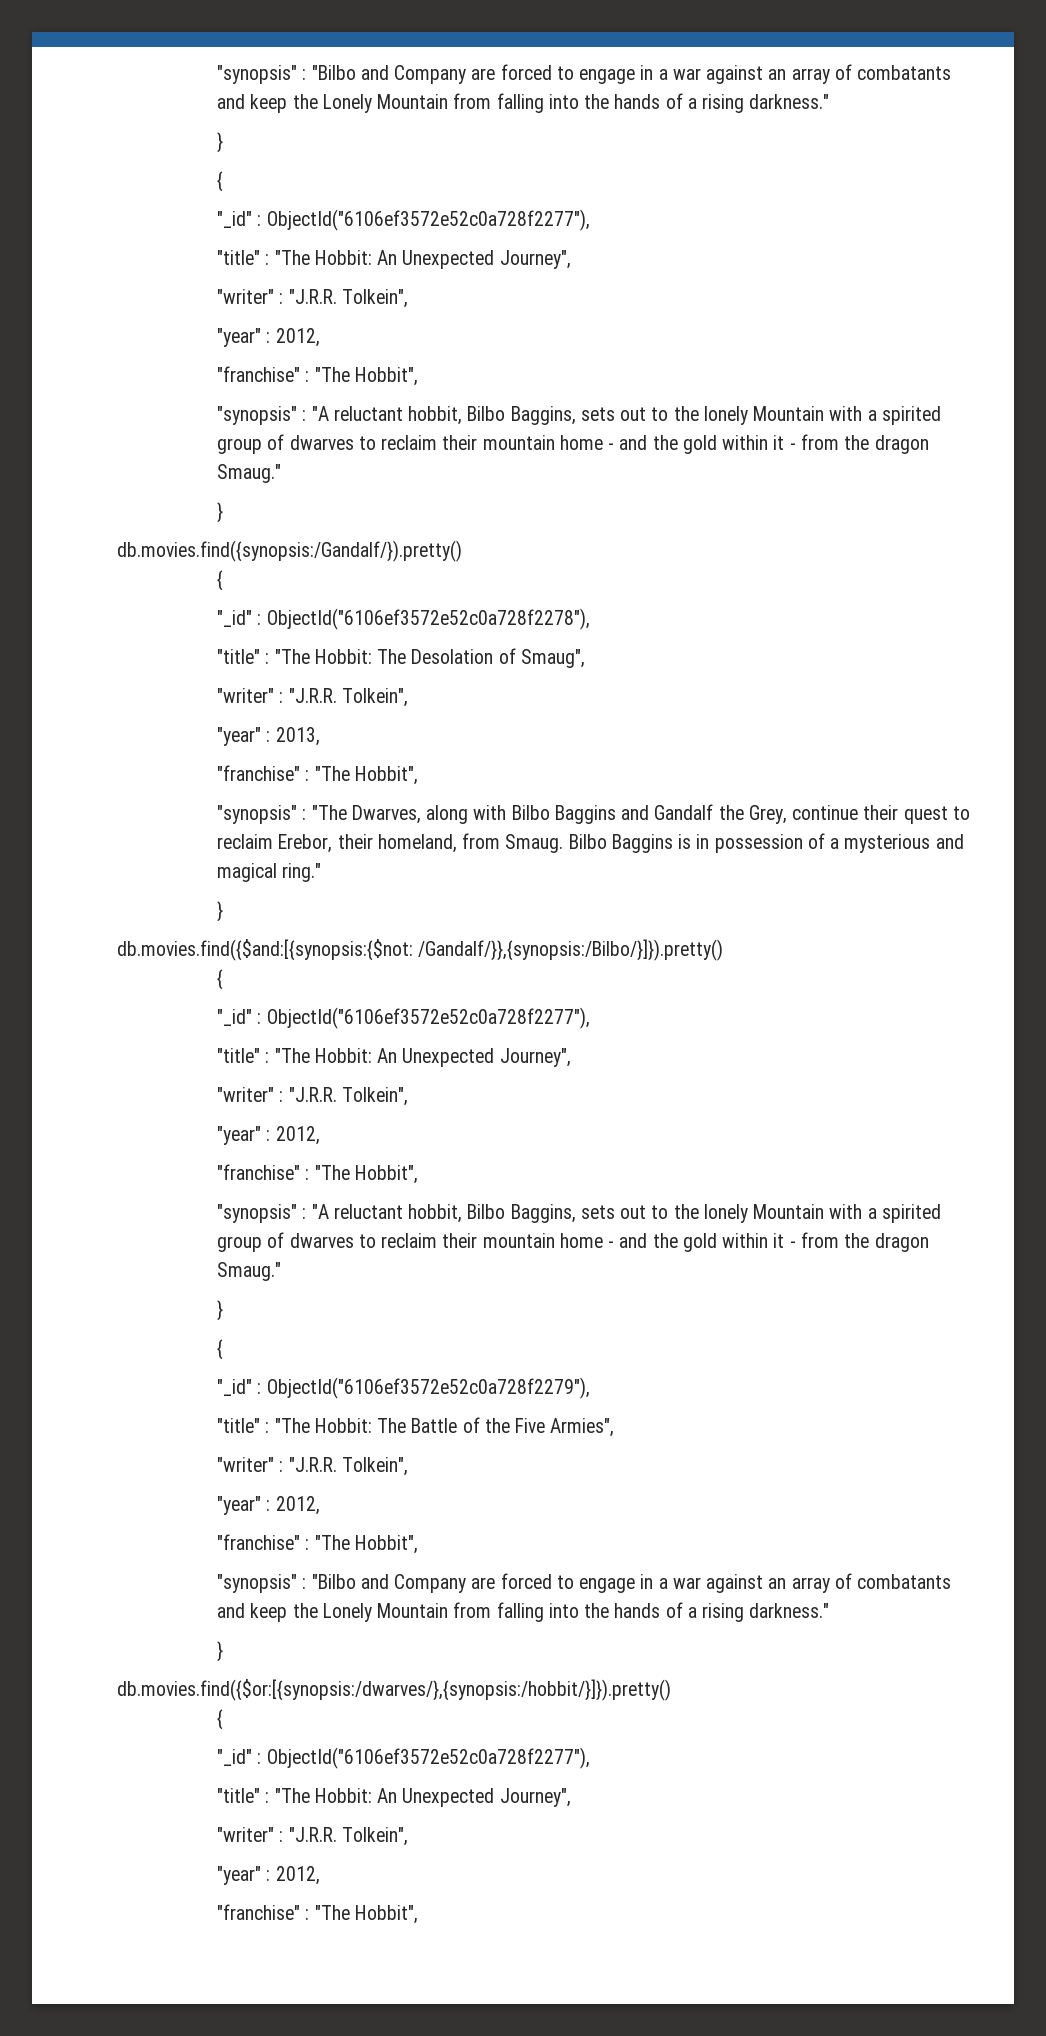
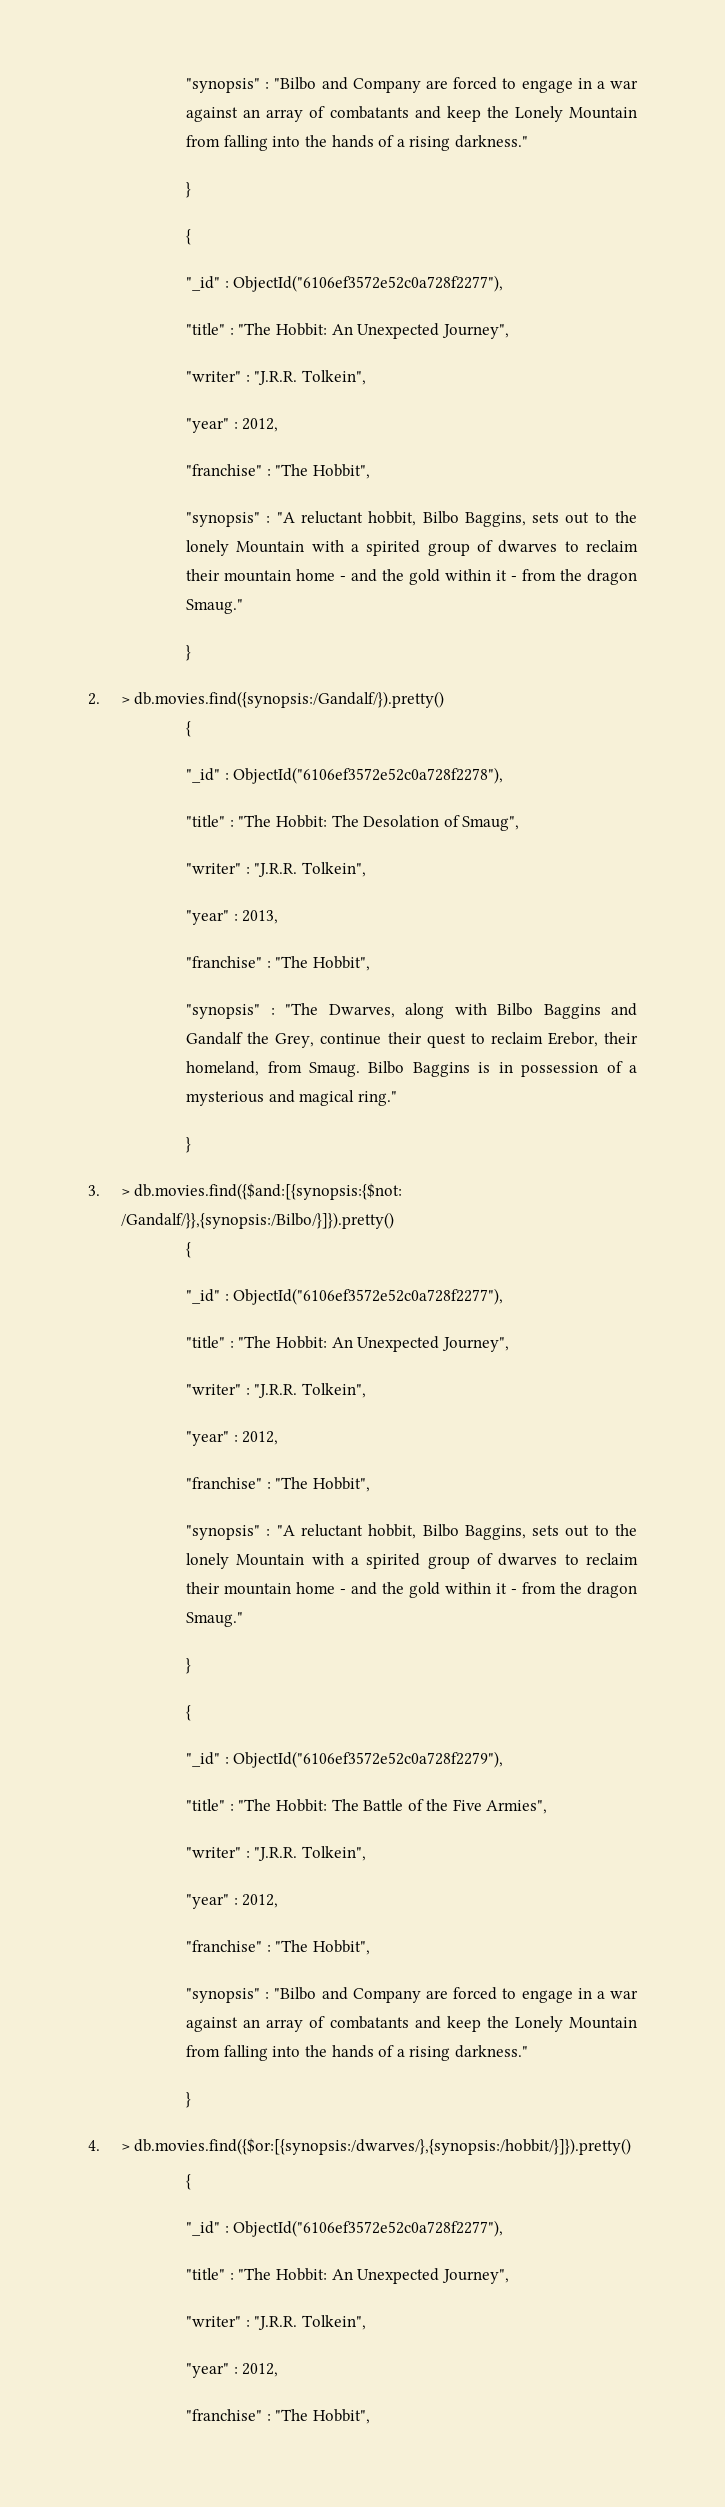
(224, 512) none -> [88,693,130,705] 2. >
(224, 911) none -> [88,1185,130,1196] 3. >
(224, 1651) none -> [88,2140,130,2151] 4. >

